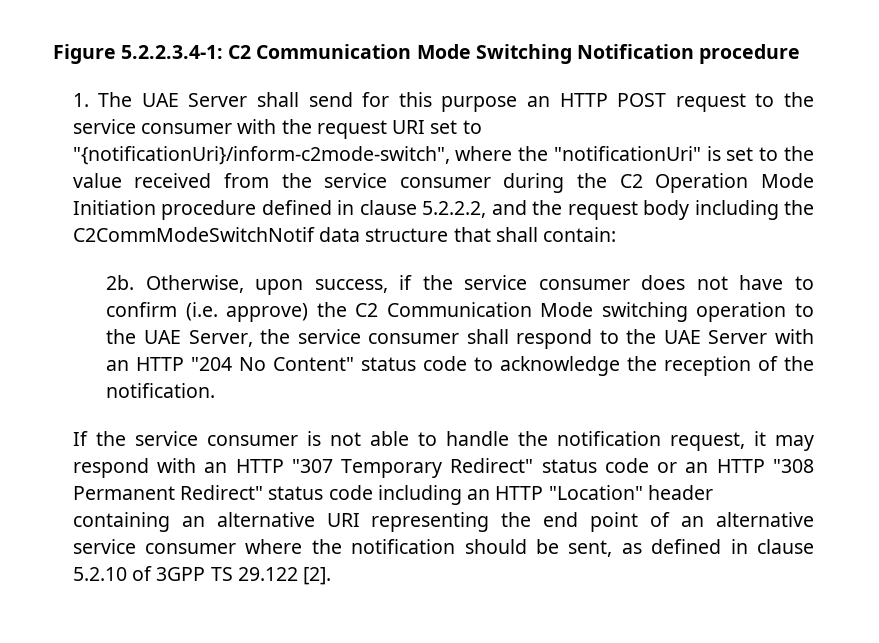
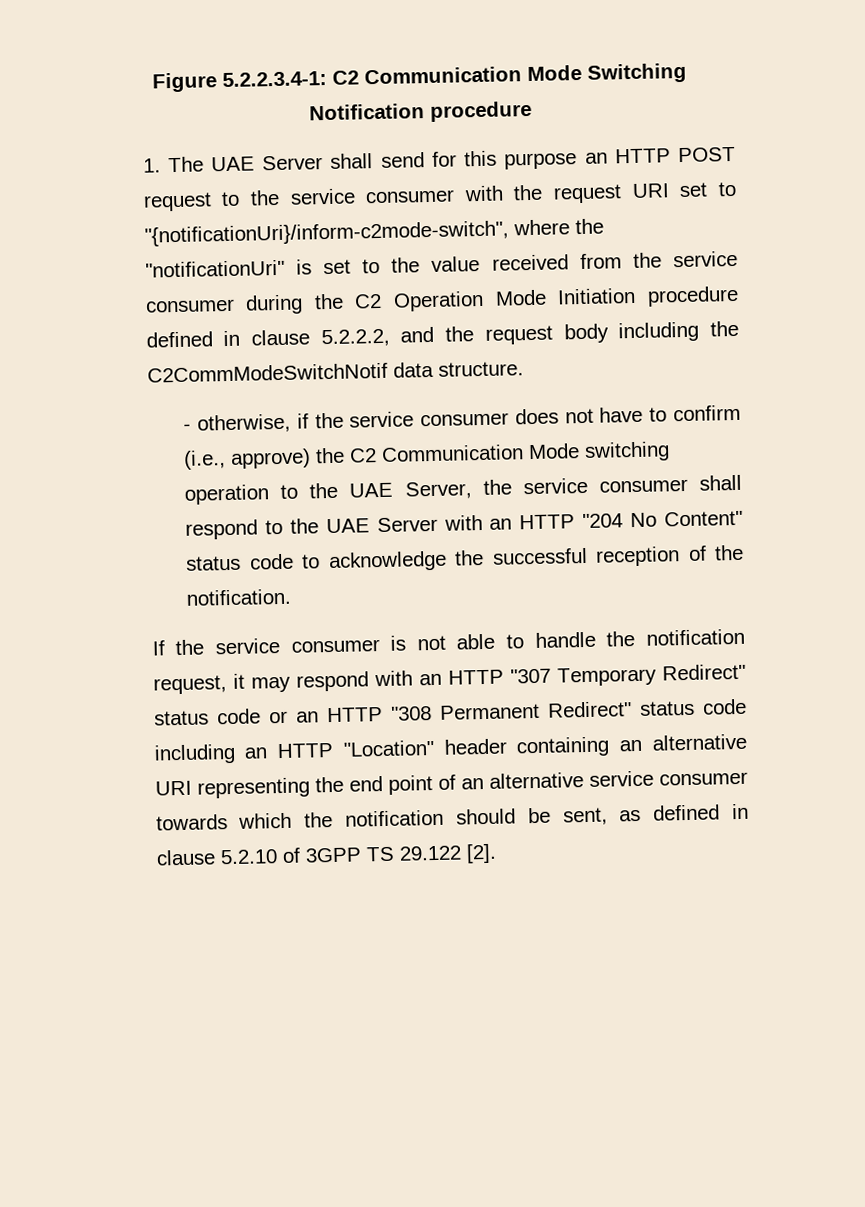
[365,227,617,242] [106,275,388,295] structure that shall contain: // 2b. Otherwise, upon success, -> [437,361,524,377] [183,413,291,434] structure. // - otherwise,
[185,302,218,321] (i.e. -> [183,450,227,470] (i.e.,
(658, 363) none -> [491,547,588,565] successful
[245,539,303,554] where -> [155,812,293,831] towards which

